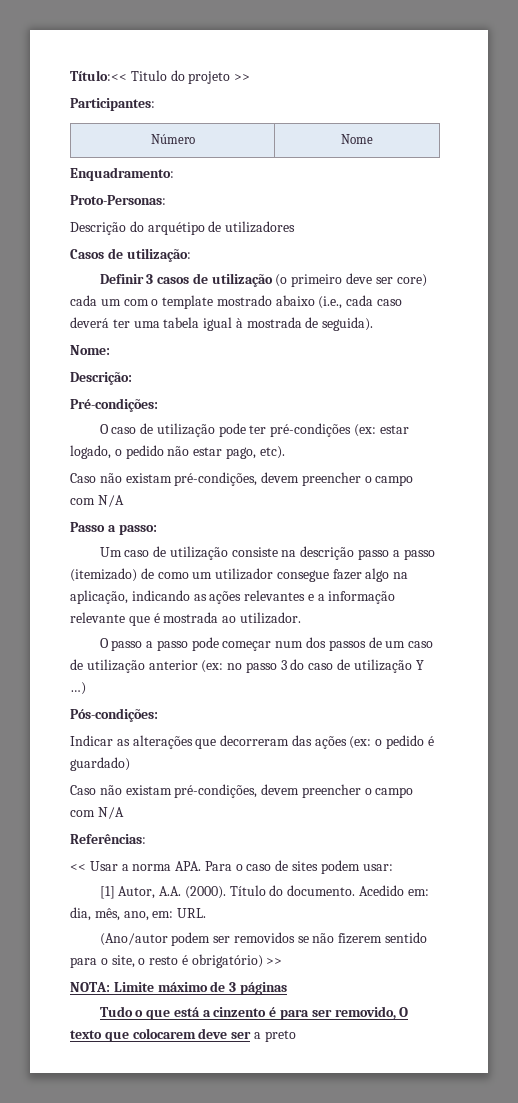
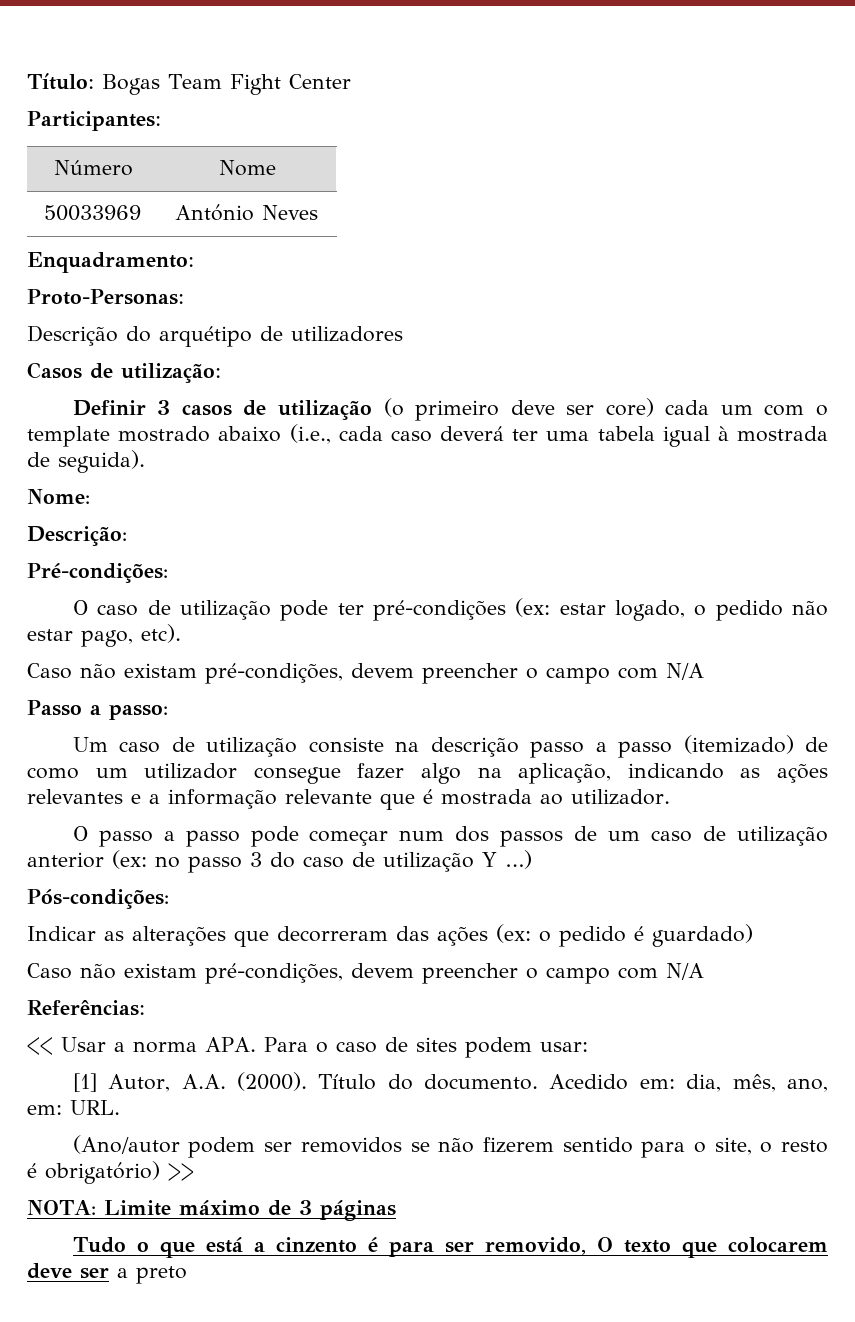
[70,70,251,84] Título:<< Titulo do projeto >> -> [27,73,351,95] Título: Bogas Team Fight Center
(373, 139) none -> [43,205,141,221] [174,204,318,221] // 50033969 | António Neves

